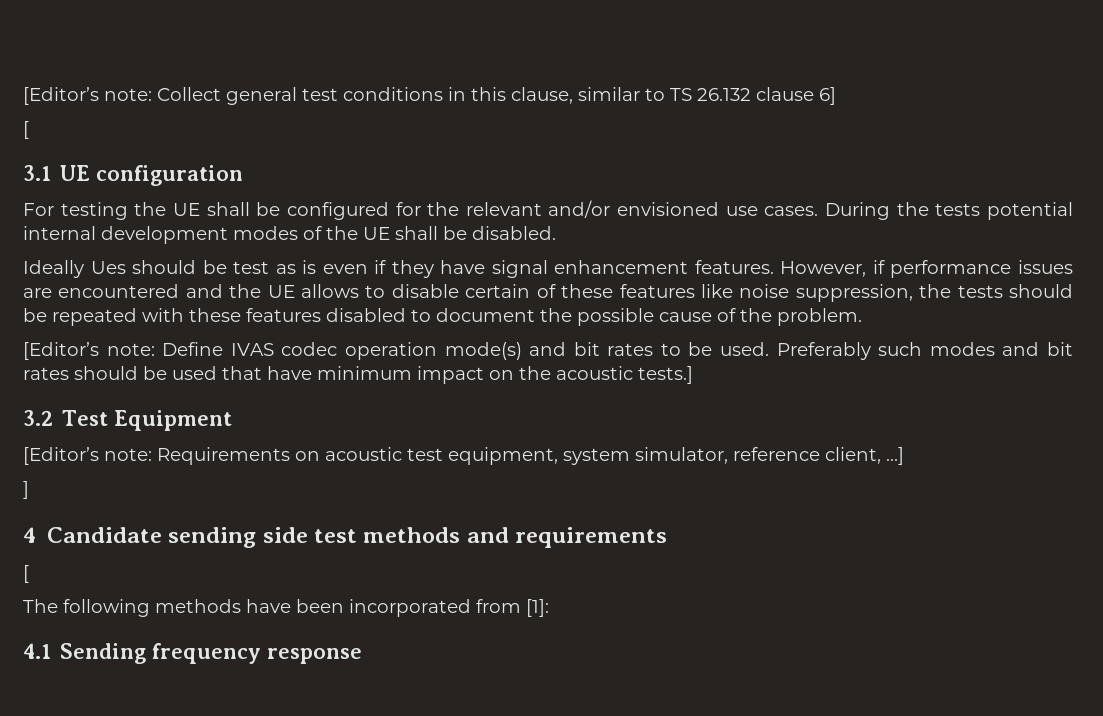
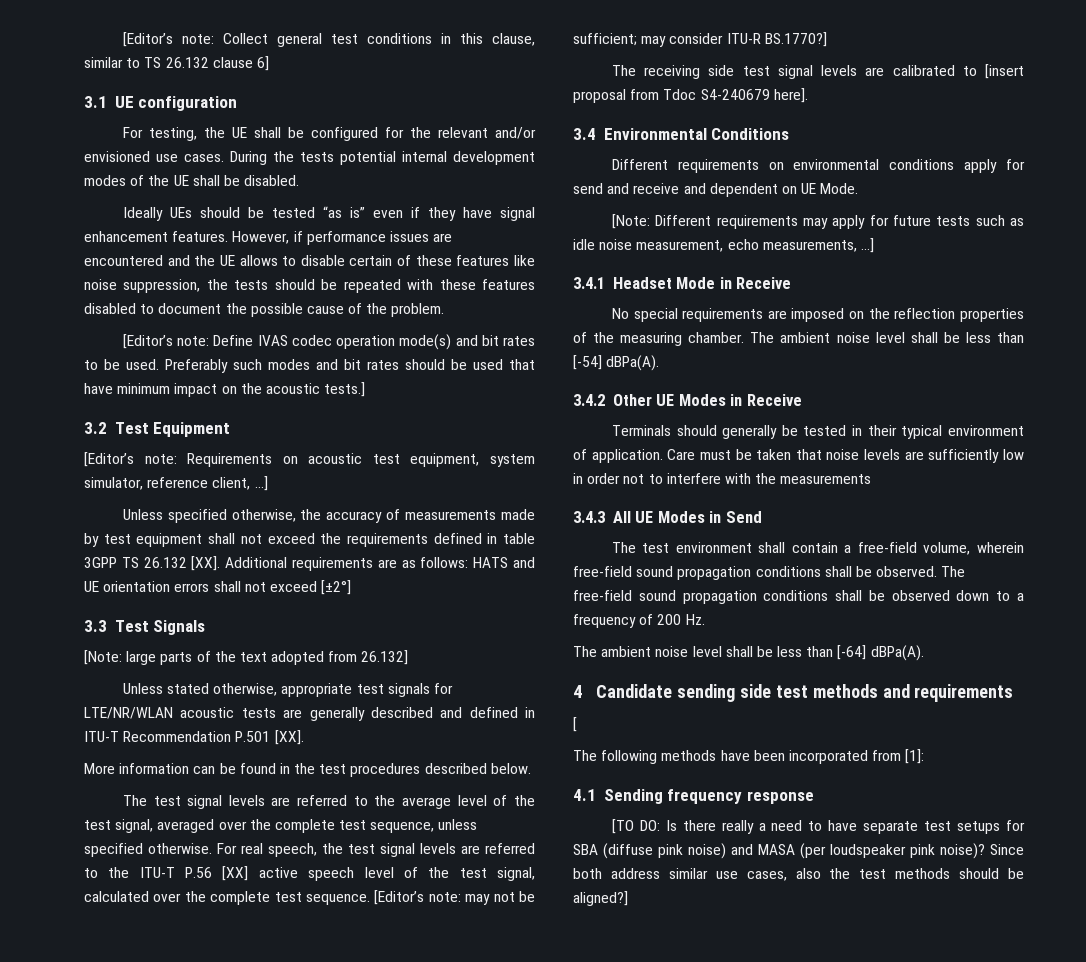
[23,121,29,139] // [ -> (269, 63) none
[60,202,128,220] testing -> [148,127,197,141] testing,
[90,260,317,274] Ues should be test as is -> [169,206,365,218] UEs should be tested “as is”
[23,481,29,499] ] -> [122,509,535,523] [84,533,535,547] [84,556,535,571] [84,580,352,595] [84,620,206,635] [84,650,409,665] [122,683,453,697] [84,707,535,721] [84,730,304,745] [84,763,531,777] [122,795,536,809] [84,819,478,833] [84,843,535,857] [84,866,535,881] [84,890,535,905] [573,32,827,47] [611,64,1024,79] [573,88,808,103] [573,128,790,140] [611,159,1025,173] [573,183,859,197] [611,214,1024,229] [573,238,874,253] [573,277,792,289] [611,308,1024,322] [573,332,1024,346] [573,355,660,371] [573,394,802,406] [611,425,1024,439] [573,449,1024,463] [573,473,872,484] [573,511,762,523] [611,542,1024,555] [573,566,966,580] [573,590,1024,604] [573,614,705,628] [573,645,924,661] Unless specified otherwise, the accuracy of measurements made by test equipment shall not exceed the requirements defined in table 3GPP TS 26.132 [XX]. Additional requirements are as follows: HATS and UE orientation errors shall not exceed [±2°] // 3.3 Test Signals // [Note: large parts of the text adopted from 26.132] // Unless stated otherwise, appropriate test signals for LTE/NR/WLAN acoustic tests are generally described and defined in ITU-T Recommendation P.501 [XX]. // More information can be found in the test procedures described below. // The test signal levels are referred to the average level of the test signal, averaged over the complete test sequence, unless specified otherwise. For real speech, the test signal levels are referred to the ITU-T P.56 [XX] active speech level of the test signal, calculated over the complete test sequence. [Editor’s note: may not be sufficient; may consider ITU-R BS.1770?] // The receiving side test signal levels are calibrated to [insert proposal from Tdoc S4-240679 here]. // 3.4 Environmental Conditions // Different requirements on environmental conditions apply for send and receive and dependent on UE Mode. // [Note: Different requirements may apply for future tests such as idle noise measurement, echo measurements, …] // 3.4.1 Headset Mode in Receive // No special requirements are imposed on the reflection properties of the measuring chamber. The ambient noise level shall be less than [-54] dBPa(A). // 3.4.2 Other UE Modes in Receive // Terminals should generally be tested in their typical environment of application. Care must be taken that noise levels are sufficiently low in order not to interfere with the measurements // 3.4.3 All UE Modes in Send // The test environment shall contain a free-field volume, wherein free-field sound propagation conditions shall be observed. The free-field sound propagation conditions shall be observed down to a frequency of 200 Hz. // The ambient noise level shall be less than [-64] dBPa(A).
(363, 656) none -> [611,819,1025,834] [573,843,1024,859] [573,868,1024,881] [573,891,628,906] // [TO DO: Is there really a need to have separate test setups for SBA (diffuse pink noise) and MASA (per loudspeaker pink noise)? Since both address similar use cases, also the test methods should be aligned?]

